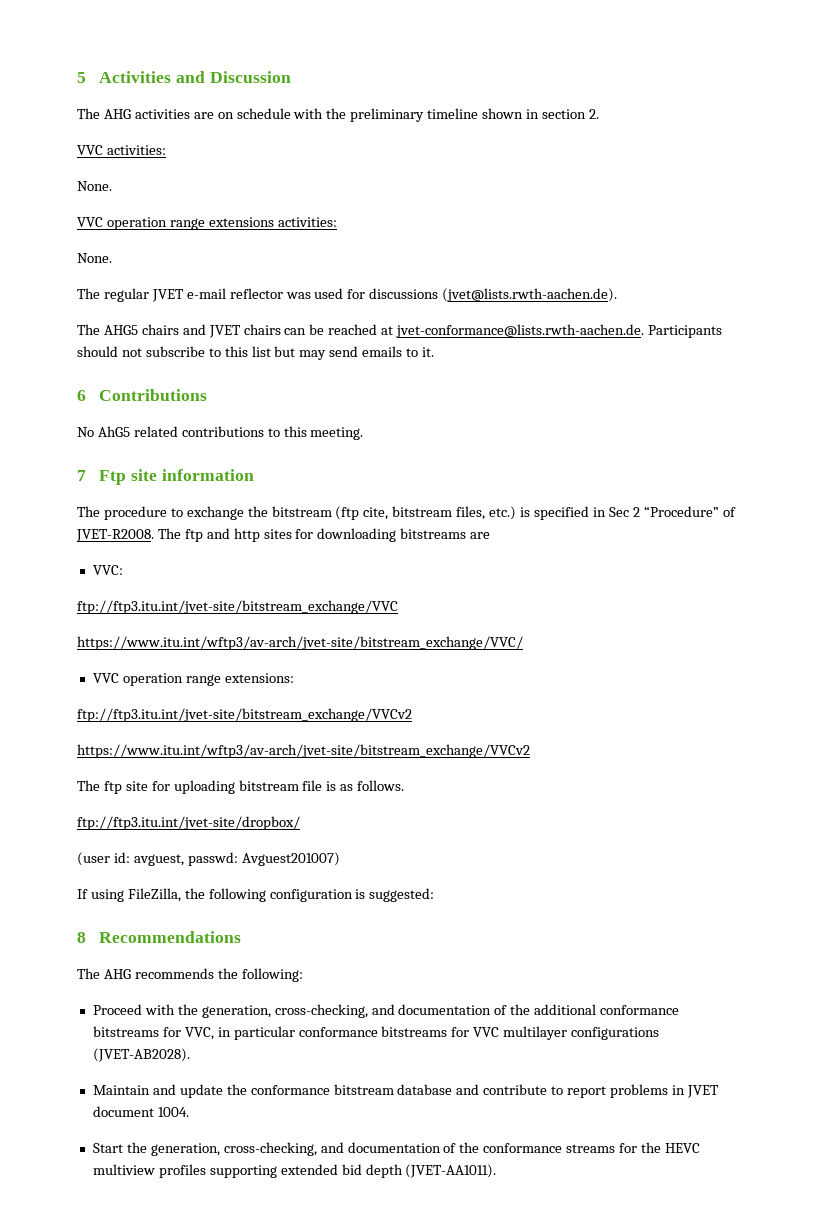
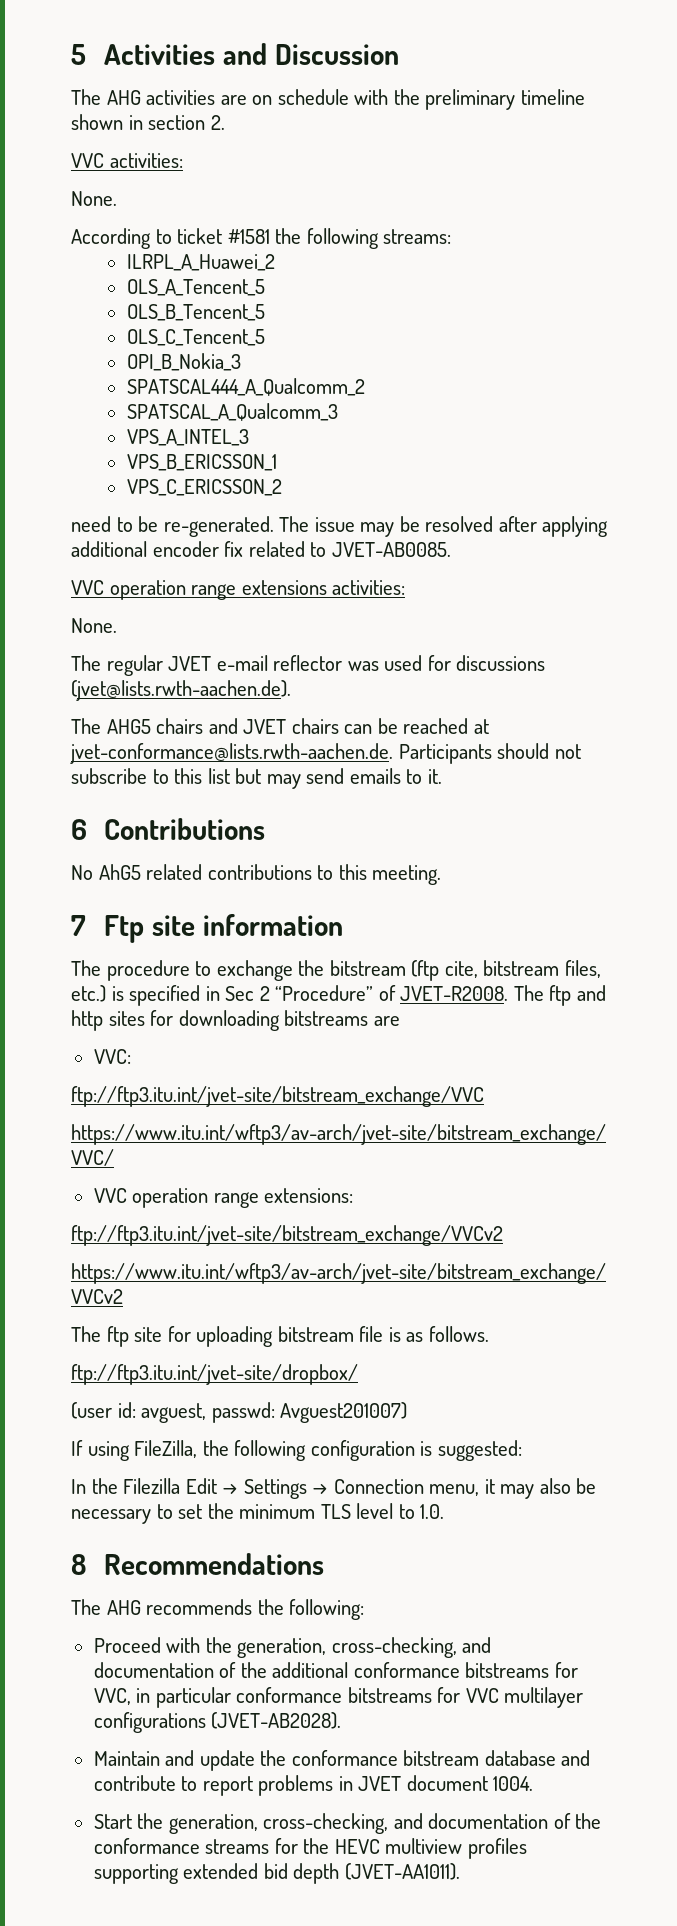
(112, 186) none -> [71,228,452,249] [126,254,275,271] [126,279,265,296] [126,304,265,321] [126,329,265,346] [126,353,241,371] [126,378,365,396] [126,403,338,421] [126,429,249,446] [126,454,277,471] [126,479,282,496] [71,516,609,537] [71,541,451,557] // According to ticket #1581 the following streams: // ILRPL_A_Huawei_2 // OLS_A_Tencent_5 // OLS_B_Tencent_5 // OLS_C_Tencent_5 // OPI_B_Nokia_3 // SPATSCAL444_A_Qualcomm_2 // SPATSCAL_A_Qualcomm_3 // VPS_A_INTEL_3 // VPS_B_ERICSSON_1 // VPS_C_ERICSSON_2 // need to be re-generated. The issue may be resolved after applying additional encoder fix related to JVET-AB0085.
(435, 895) none -> [71,1478,597,1499] [71,1503,445,1524] // In the Filezilla Edit → Settings → Connection menu, it may also be necessary to set the minimum TLS level to 1.0.

